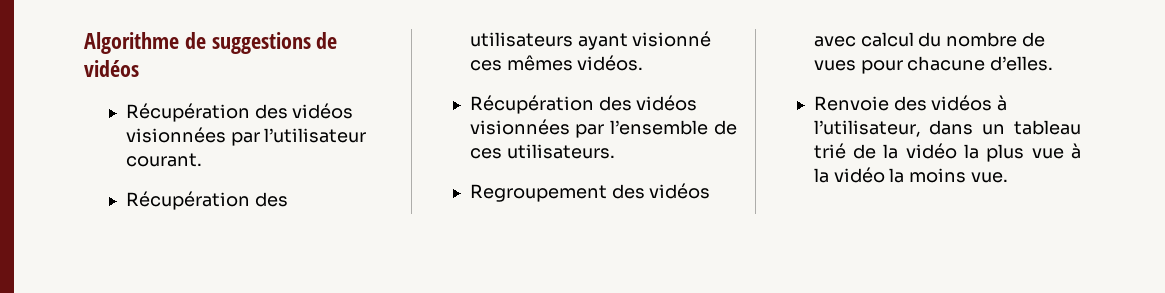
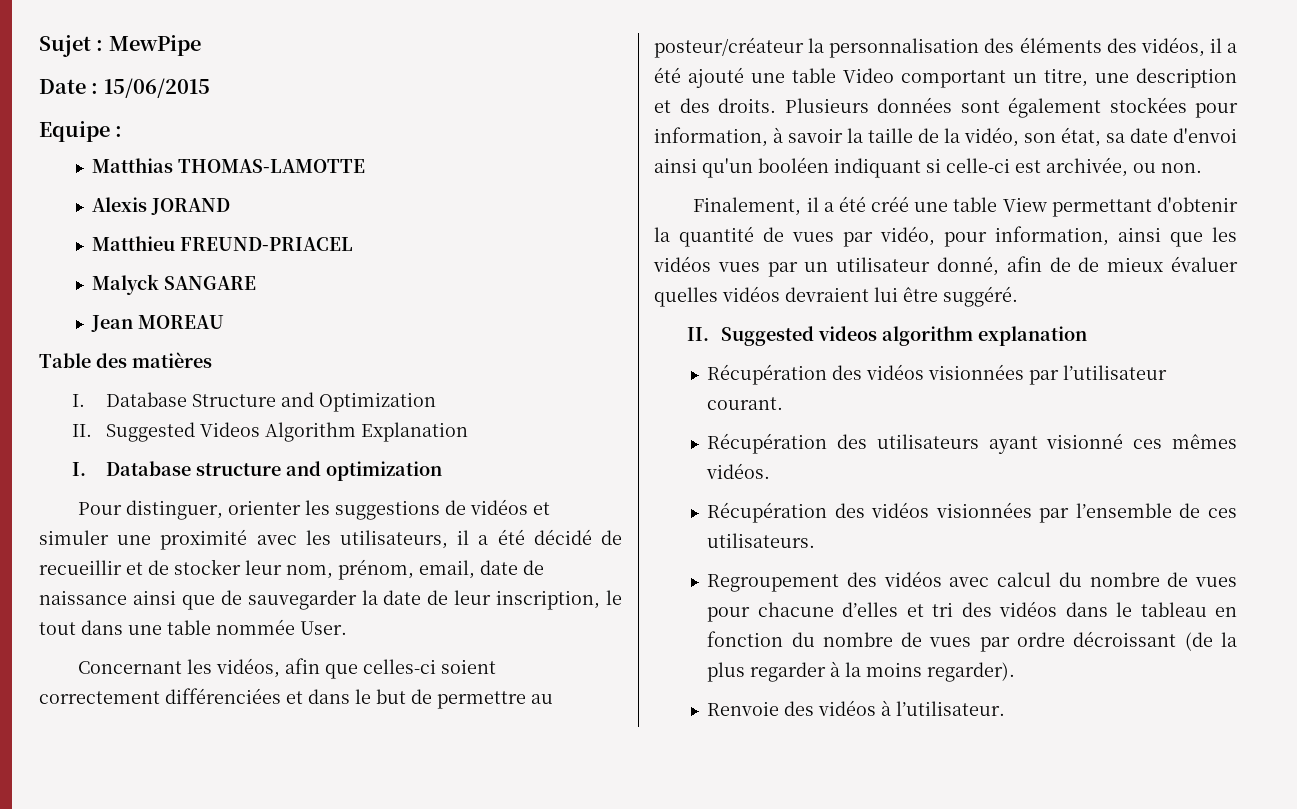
[84,32,338,54] [84,60,139,77] Algorithme de suggestions de vidéos -> [39,35,201,57] [39,78,210,98] [39,121,123,142] [92,158,366,173] [92,197,231,215] [92,236,354,251] [92,274,257,295] [91,315,225,332] [39,352,212,368] [72,392,436,412] [72,422,468,442] [72,461,442,481] [78,499,551,520] [39,529,622,550] [39,559,544,580] [39,590,622,610] [39,619,347,635] [78,658,497,679] [39,688,553,709] [654,37,1237,58] [654,67,1237,88] [654,97,1238,118] [654,127,1237,147] [654,157,1202,178] [693,196,1238,217] [654,226,1237,247] [653,256,1238,277] [654,286,1018,307] [687,326,1087,346] Sujet : MewPipe // Date : 15/06/2015 // Equipe : // Matthias THOMAS-LAMOTTE // Alexis JORAND // Matthieu FREUND-PRIACEL // Malyck SANGARE // Jean MOREAU // Table des matières // I. Database Structure and Optimization // II. Suggested Videos Algorithm Explanation // I. Database structure and optimization // Pour distinguer, orienter les suggestions de vidéos et simuler une proximité avec les utilisateurs, il a été décidé de recueillir et de stocker leur nom, prénom, email, date de naissance ainsi que de sauvegarder la date de leur inscription, le tout dans une table nommée User. // Concernant les vidéos, afin que celles-ci soient correctement différenciées et dans le but de permettre au posteur/créateur la personnalisation des éléments des vidéos, il a été ajouté une table Video comportant un titre, une description et des droits. Plusieurs données sont également stockées pour information, à savoir la taille de la vidéo, son état, sa date d'envoi ainsi qu'un booléen indiquant si celle-ci est archivée, ou non. // Finalement, il a été créé une table View permettant d'obtenir la quantité de vues par vidéo, pour information, ainsi que les vidéos vues par un utilisateur donné, afin de de mieux évaluer quelles vidéos devraient lui être suggéré. // II. Suggested videos algorithm explanation
[990,56,1054,71] [813,95,1008,111] [813,120,1081,137] [813,143,1081,162] [813,167,1009,183] d’elles. // Renvoie des vidéos à l’utilisateur, dans un tableau trié de la vidéo la plus vue à la vidéo la moins vue. -> [842,601,1237,617] [707,631,1237,652] [707,661,1016,682] [707,700,1006,716] d’elles et tri des vidéos dans le tableau en fonction du nombre de vues par ordre décroissant (de la plus regarder à la moins regarder). // Renvoie des vidéos à l’utilisateur.

